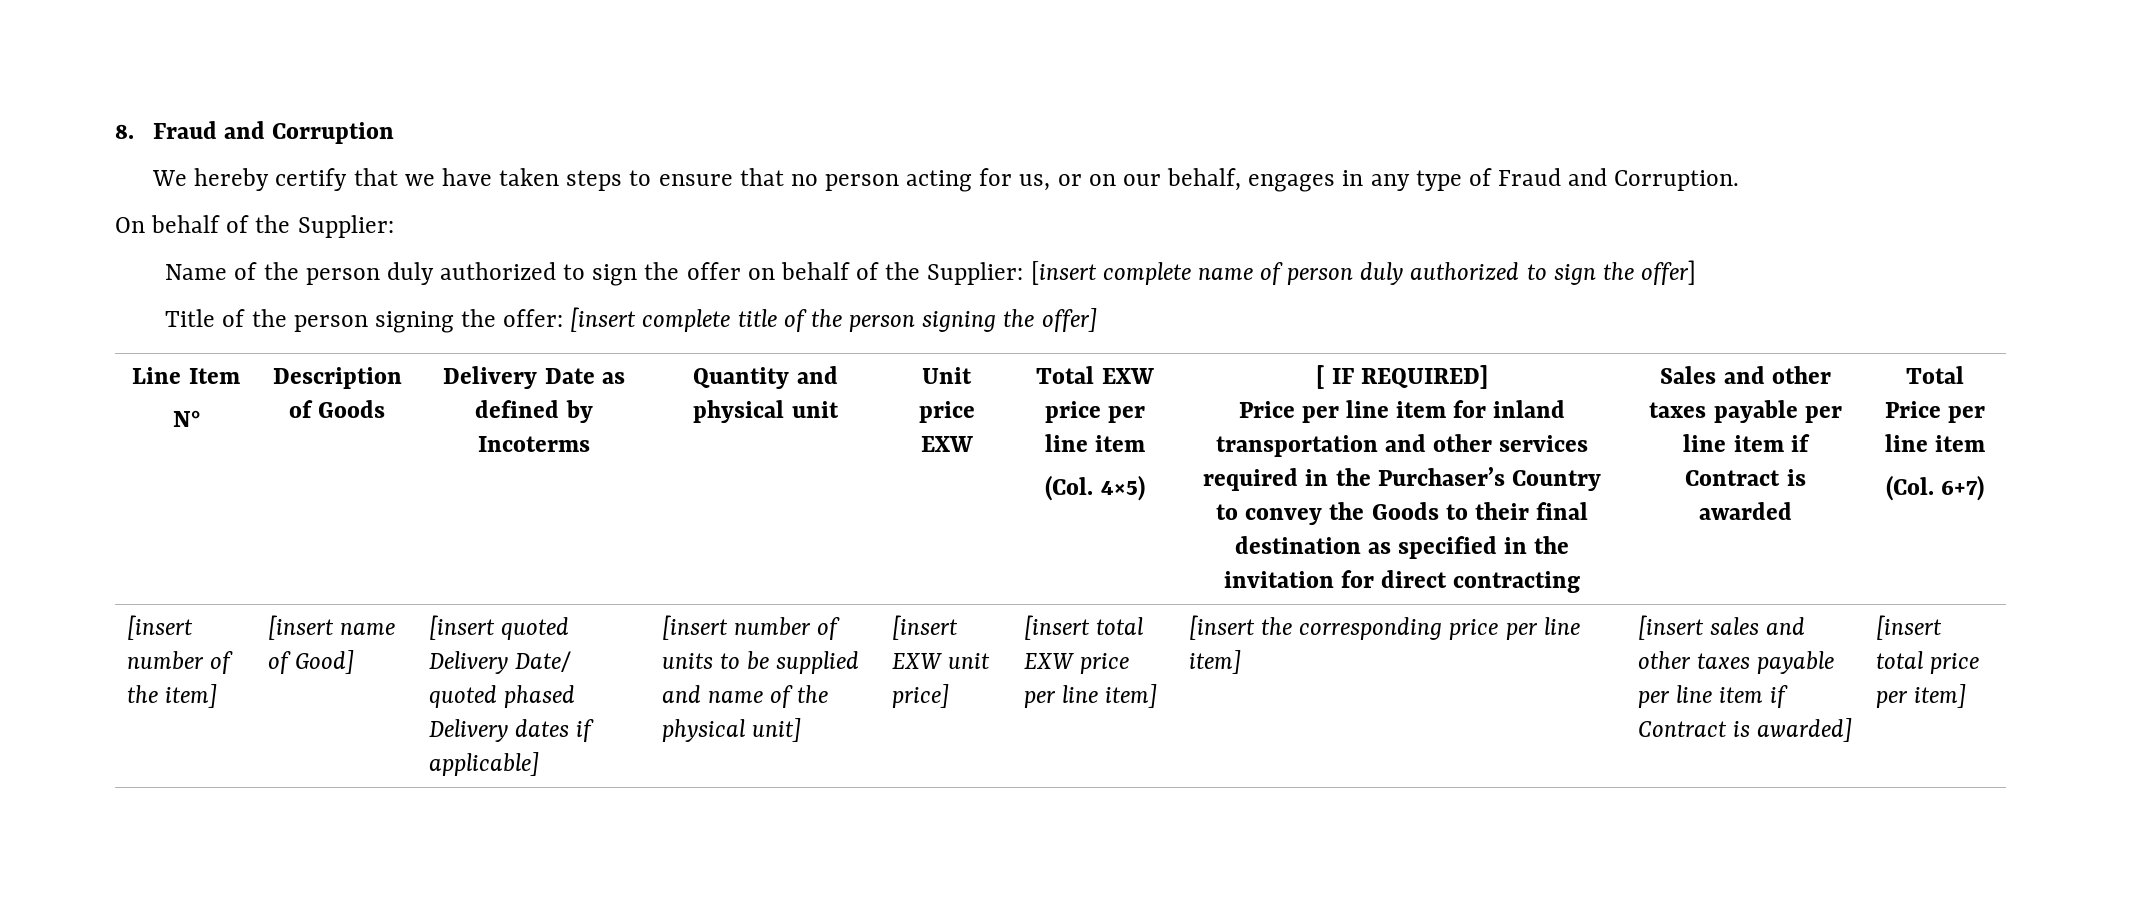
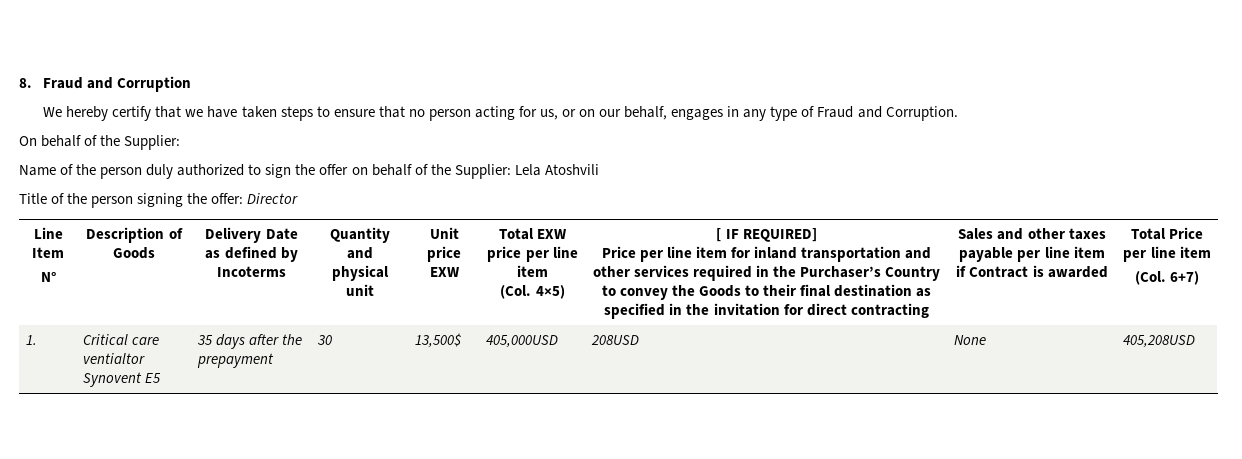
[1030,260,1697,285] [insert complete name of person duly authorized to sign the offer] -> [514,164,599,176] Lela Atoshvili
[570,307,1097,332] [insert complete title of the person signing the offer] -> [247,193,299,204] Director
[126,615,193,640] [126,651,234,674] [126,684,218,708] [267,615,396,640] [267,650,355,674] [428,615,570,640] [428,651,572,674] [428,685,576,708] [428,719,595,742] [428,752,539,776] [661,615,841,640] [661,651,860,674] [661,685,829,708] [661,718,802,742] [891,615,958,640] [891,653,991,669] [891,684,949,708] [1023,615,1144,640] [1023,653,1130,674] [1023,684,1158,708] [1188,615,1580,640] [1188,650,1241,674] [1637,615,1806,640] [1637,651,1835,674] [1637,685,1789,708] [1637,718,1853,742] [1875,615,1942,640] [1875,651,1980,674] [1875,684,1967,708] [insert number of the item] | [insert name of Good] | [insert quoted Delivery Date/ quoted phased Delivery dates if applicable] | [insert number of units to be supplied and name of the physical unit] | [insert EXW unit price] | [insert total EXW price per line item] | [insert the corresponding price per line item] | [insert sales and other taxes payable per line item if Contract is awarded] | [insert total price per item] -> [26,335,38,345] [83,334,160,345] [83,353,146,364] [83,372,162,387] [197,334,303,349] [197,353,275,368] [317,335,333,345] [415,333,462,348] [486,335,559,348] [591,335,640,345] [954,335,987,345] [1123,335,1196,348] 1. | Critical care ventialtor Synovent E5 | 35 days after the prepayment | 30 | 13,500$ | 405,000USD | 208USD | None | 405,208USD

